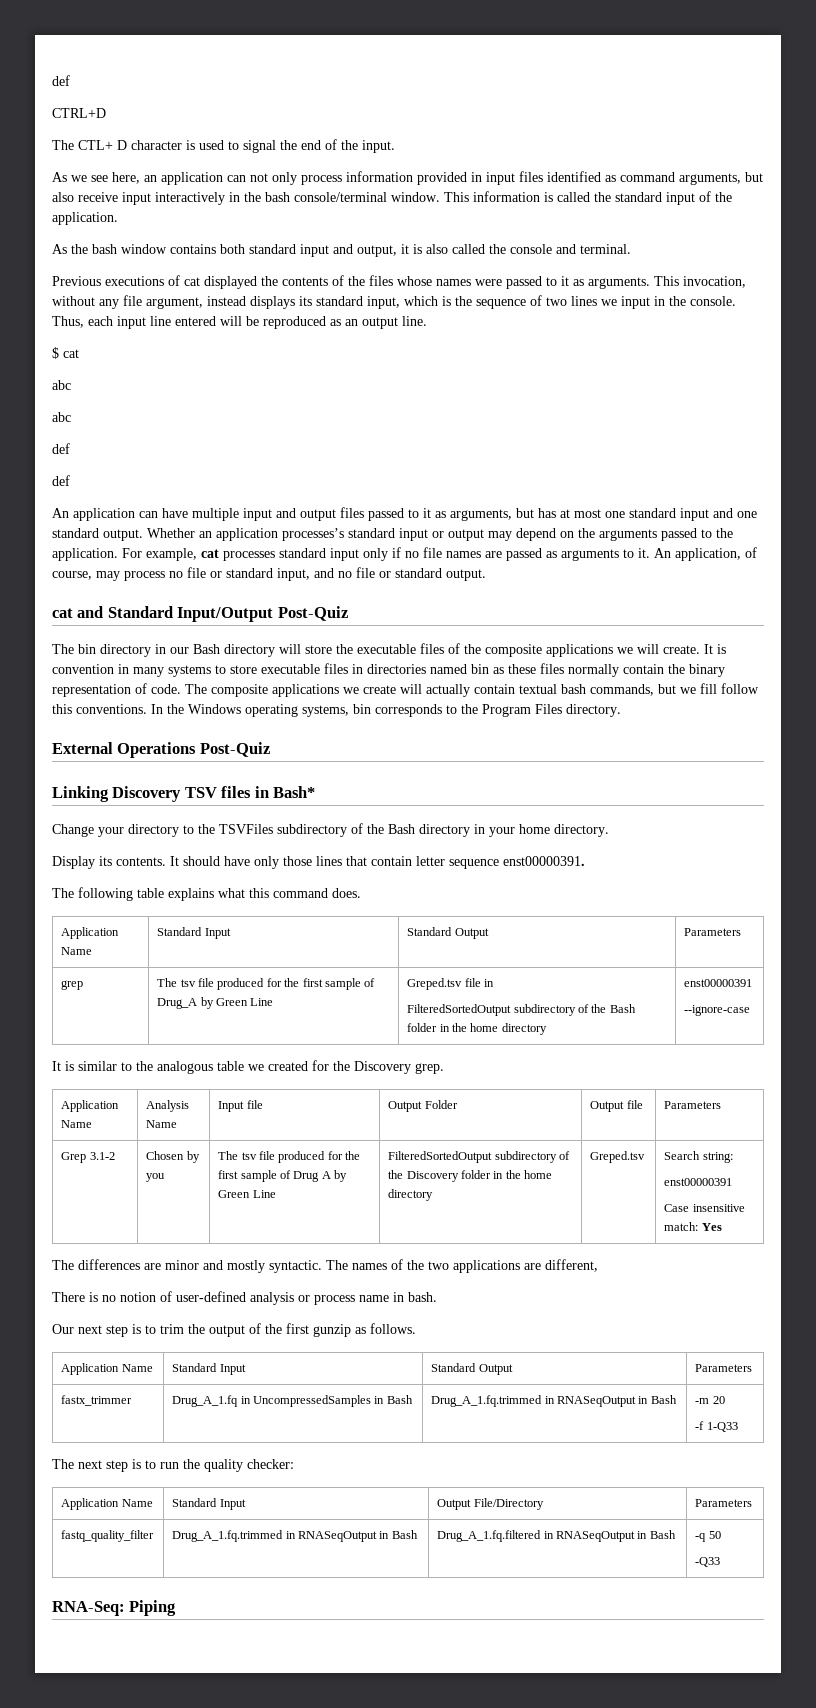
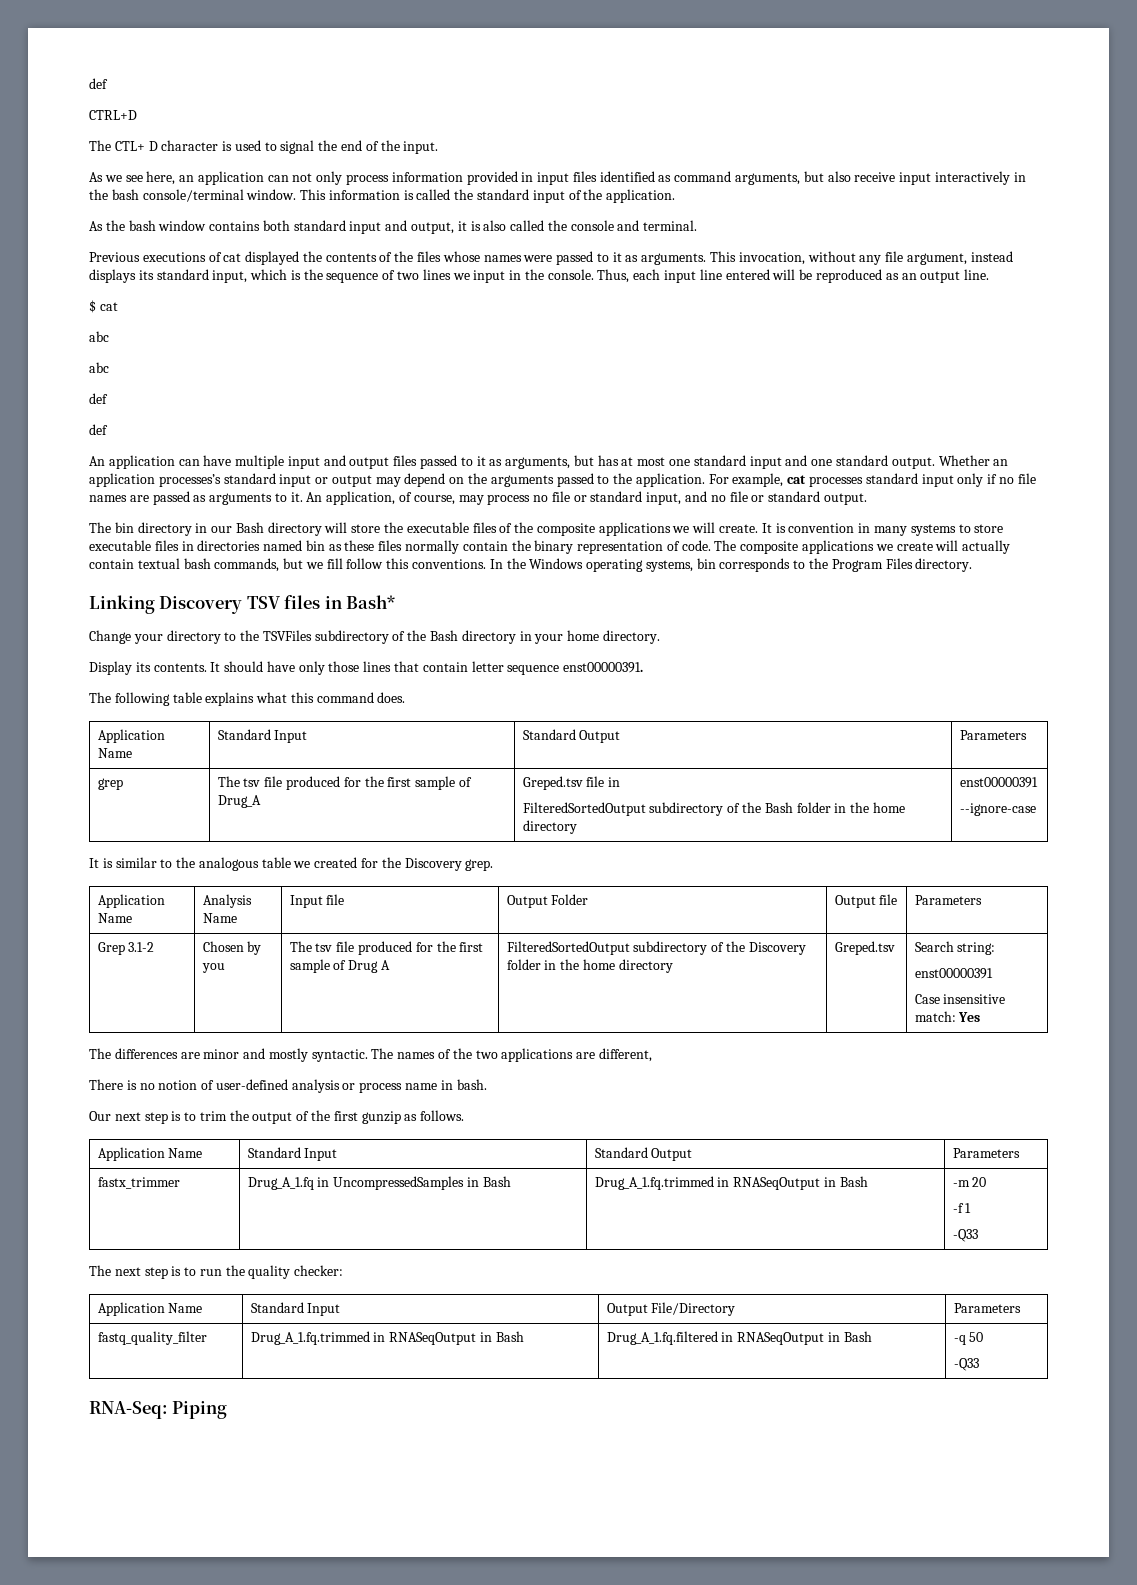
[52,606,348,622] // cat and Standard Input/Output Post-Quiz -> (867, 499) none
[52,742,270,758] // External Operations Post-Quiz -> (973, 565) none
[200,997,274,1009] by Green Line -> (261, 801) none
[334,1170,348,1182] [218,1190,276,1198] by Green Line -> (390, 965) none
[706,1422,738,1432] 1-Q33 -> [965,1203,972,1213] [952,1229,978,1242] 1 // -Q33

